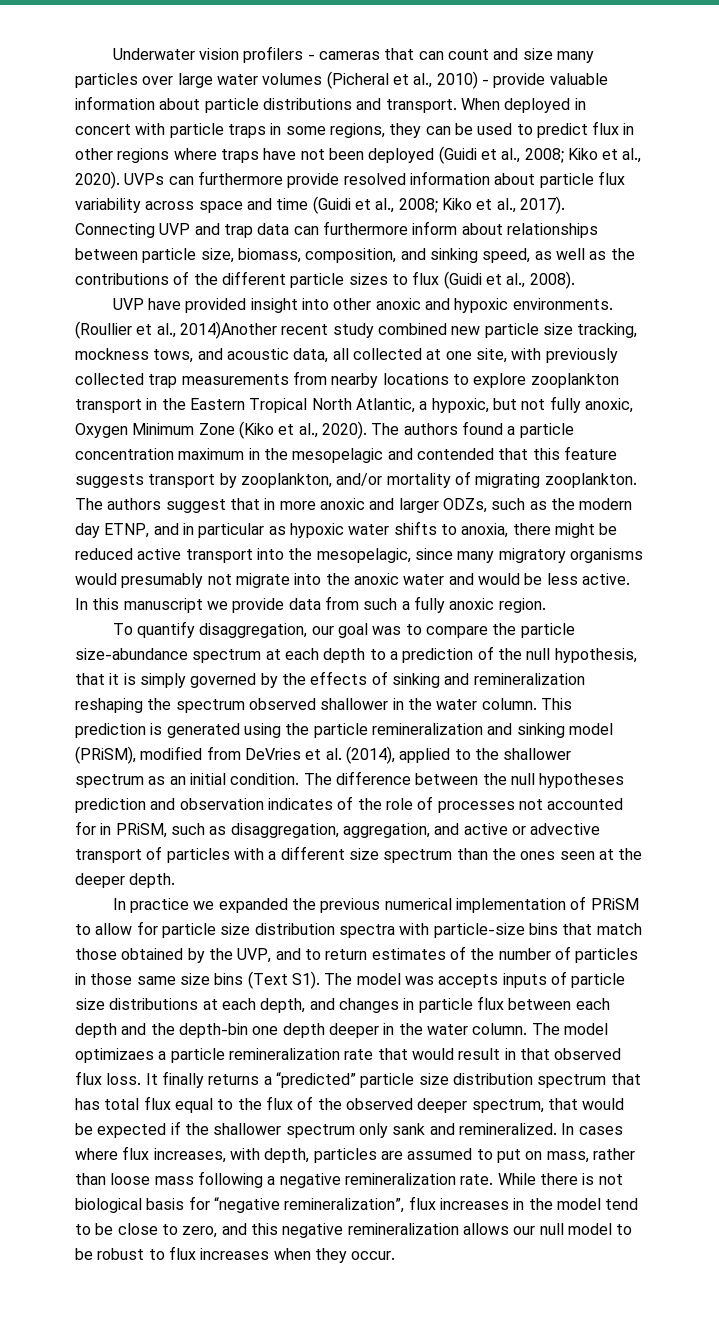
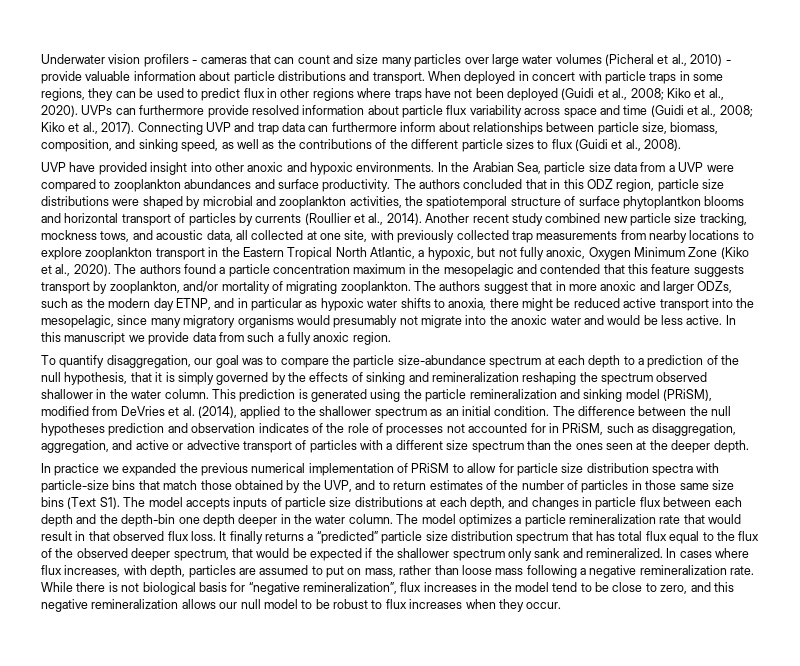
(613, 304) none -> [437,162,734,175] [41,179,724,192] [41,196,745,209] [41,213,302,226] In the Arabian Sea, particle size data from a UVP were compared to zooplankton abundances and surface productivity. The authors concluded that in this ODZ region, particle size distributions were shaped by microbial and zooplankton activities, the spatiotemporal structure of surface phytoplantkon blooms and horizontal transport of particles by currents
[179,321,277,339] 2014)Another -> [386,213,470,225] 2014). Another
[404,976,434,985] was -> (183, 502) none
[75,1048,154,1063] optimizaes -> [458,514,512,527] optimizes

